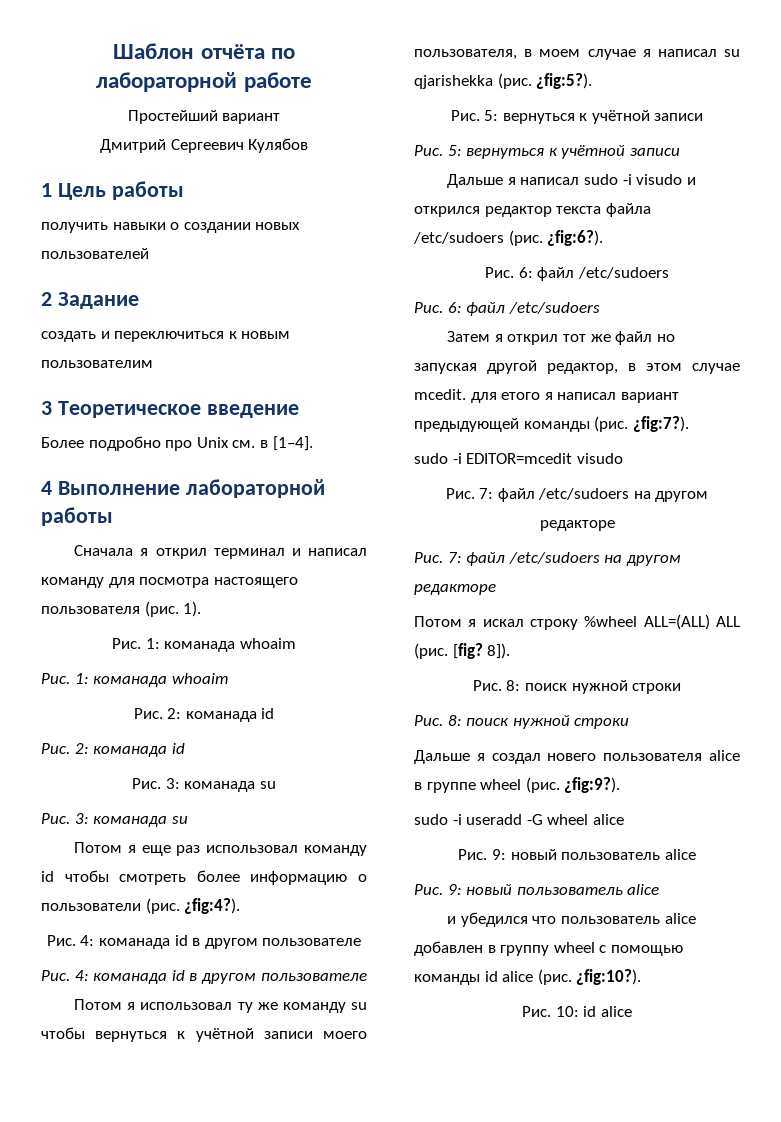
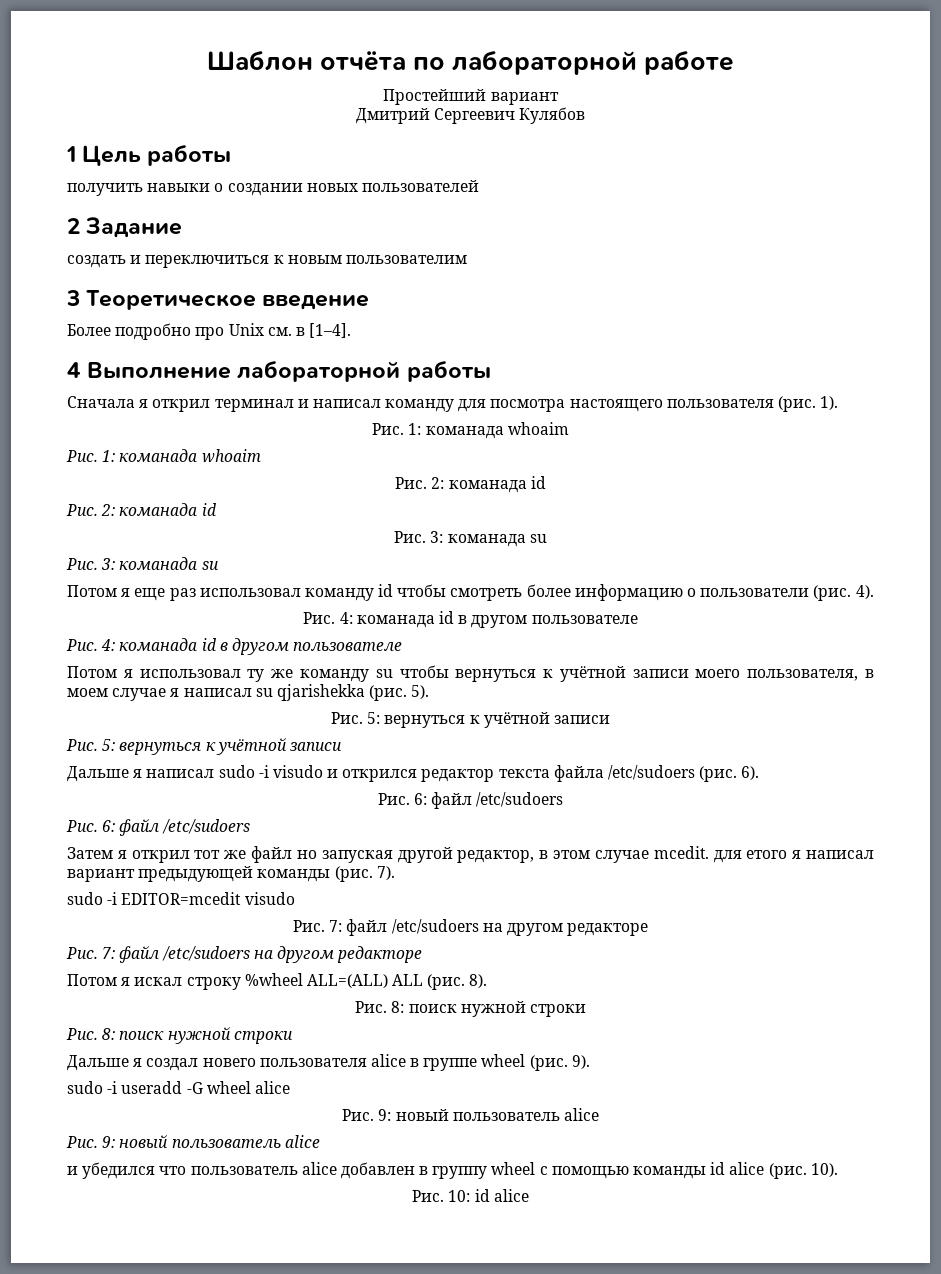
[184,898,241,914] ¿fig:4?). -> [855,585,874,599] 4).
[536,73,593,89] ¿fig:5?). -> [411,685,430,699] 5).
[547,230,604,246] ¿fig:6?). -> [741,766,760,780] 6).
[632,416,689,432] ¿fig:7?). -> [376,866,395,880] 7).
[452,643,511,659] [fig? 8]). -> [469,974,488,988] 8).
[564,777,621,793] ¿fig:9?). -> [571,1055,590,1069] 9).
[576,969,642,985] ¿fig:10?). -> [810,1163,838,1177] 10).

